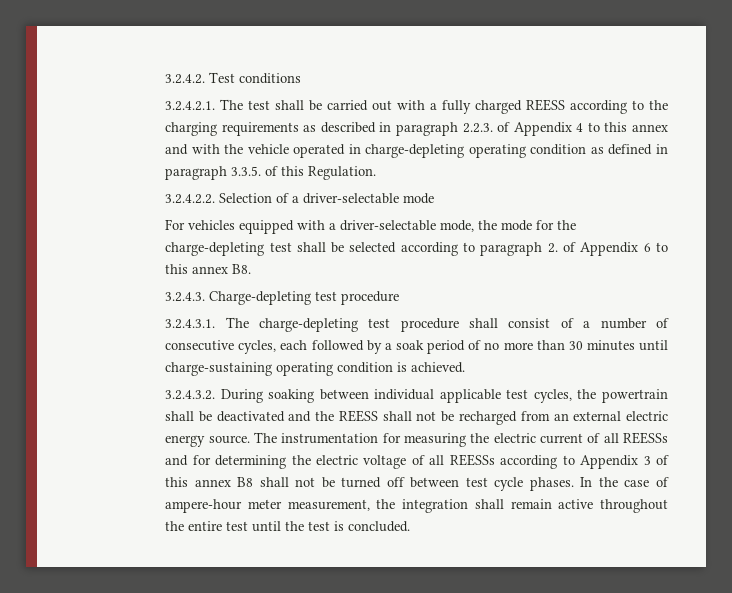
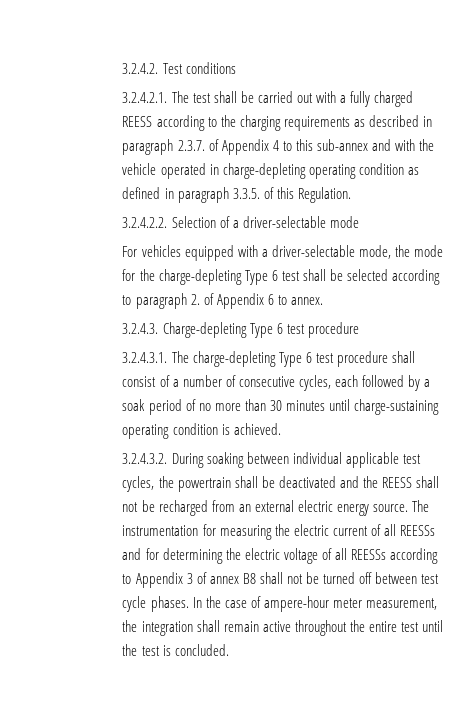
[462,123,493,133] 2.2.3. -> [177,140,205,151] 2.3.7.
[632,124,669,132] annex -> [316,139,368,151] sub-annex
(265, 249) none -> [244,270,278,285] Type 6
[165,264,252,274] this annex B8. -> [290,297,323,305] annex.
(312, 298) none -> [249,323,283,338] Type 6
(358, 325) none -> [278,352,312,367] Type 6
[165,477,189,487] this -> (207, 578) none

